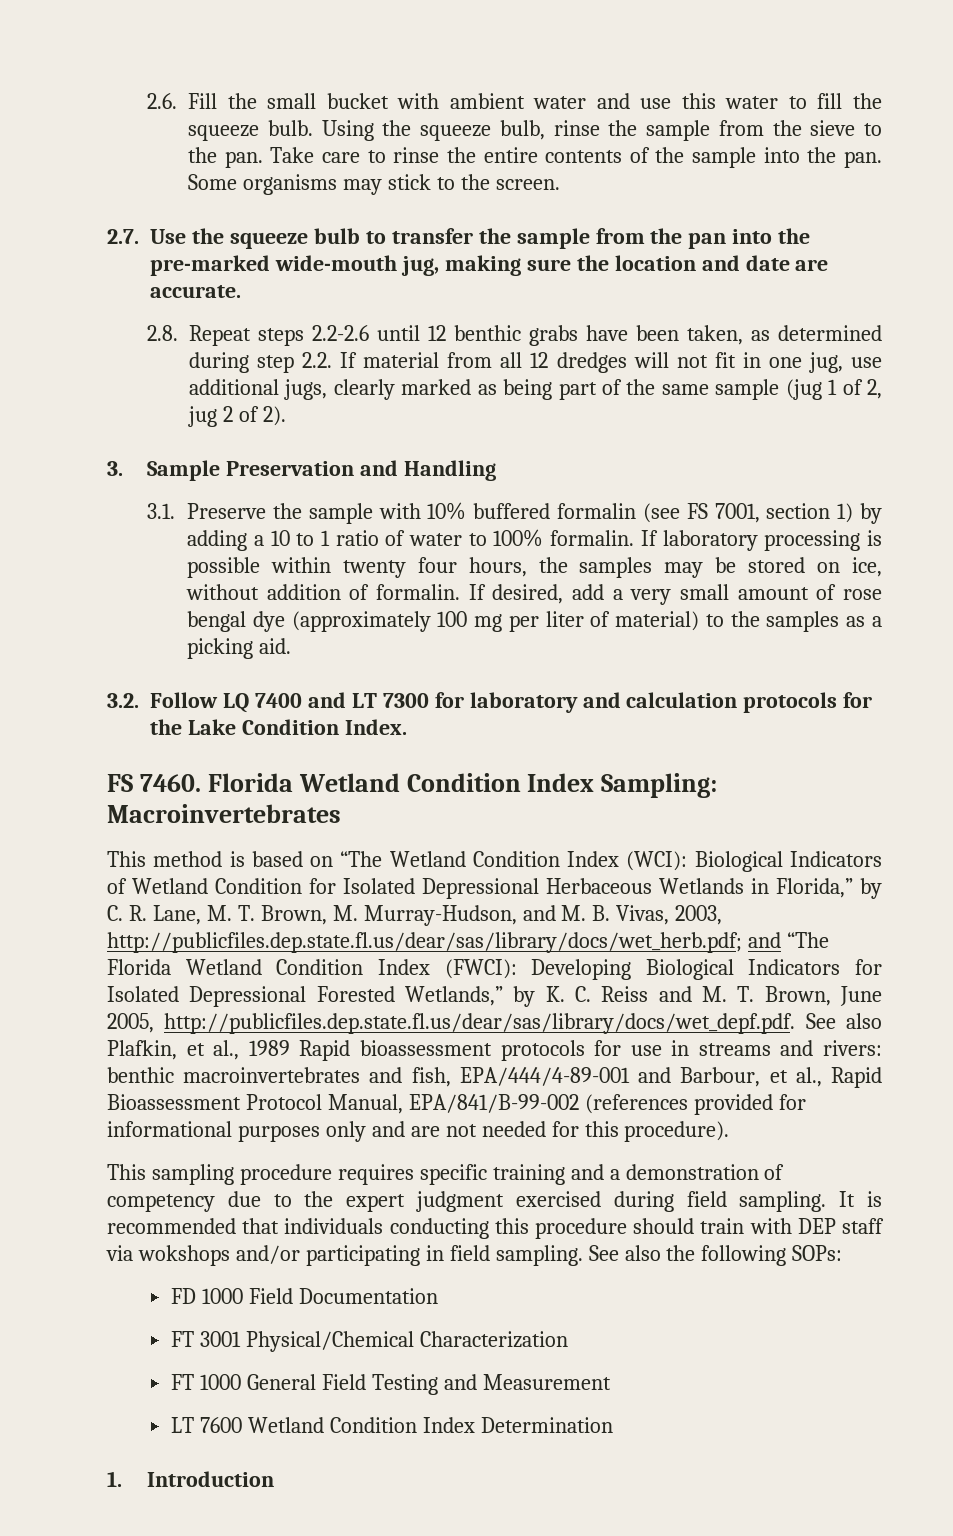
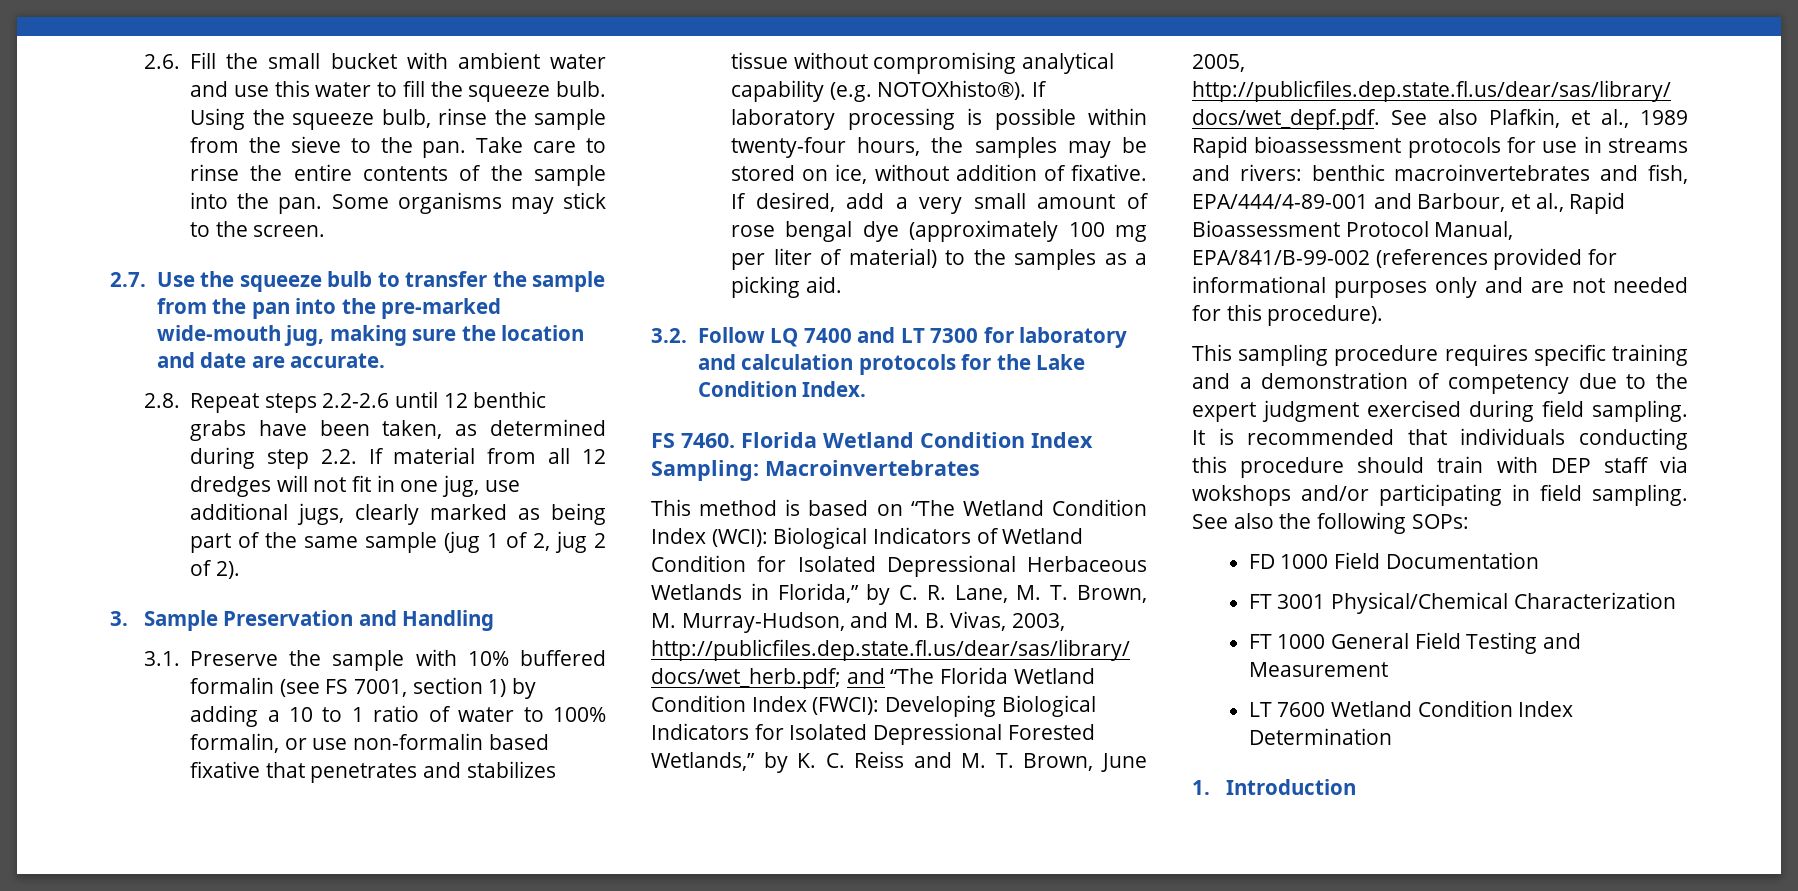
[550,530,635,546] formalin. -> [190,733,549,753] [190,761,556,783] [731,52,1115,74] [731,80,1027,102] formalin, or use non-formalin based fixative that penetrates and stabilizes tissue without compromising analytical capability (e.g. NOTOXhisto®).
[342,557,457,578] twenty four -> [731,137,847,158] twenty-four
[376,584,461,600] formalin. -> [1071,164,1147,181] fixative.

